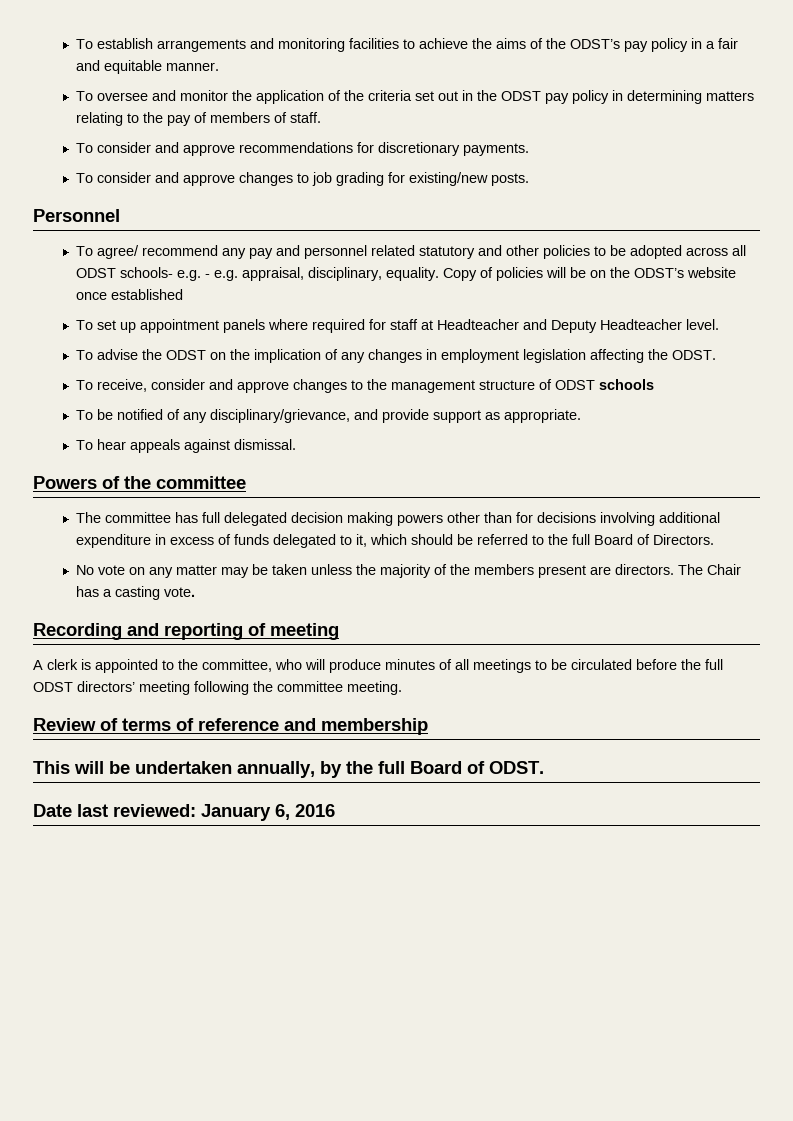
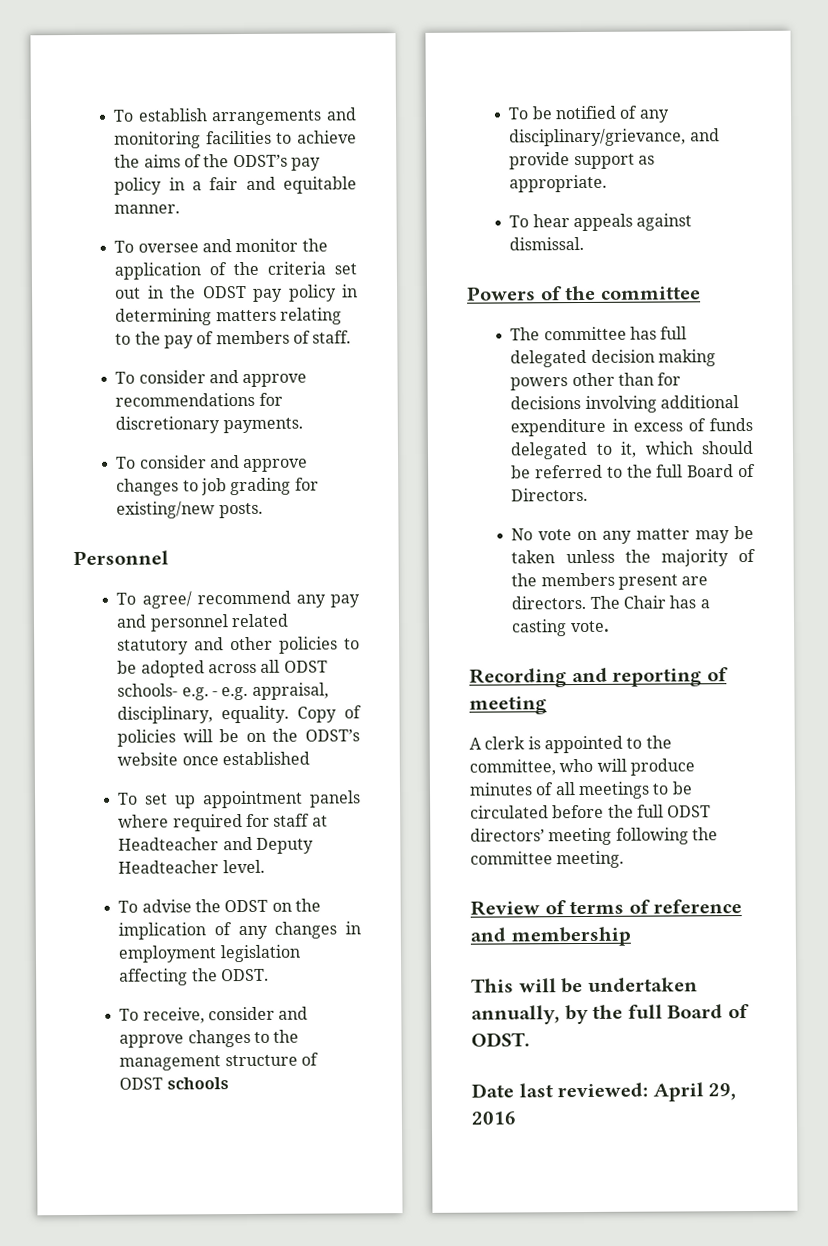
[201,804,290,821] January 6, -> [652,1082,737,1102] April 29,

